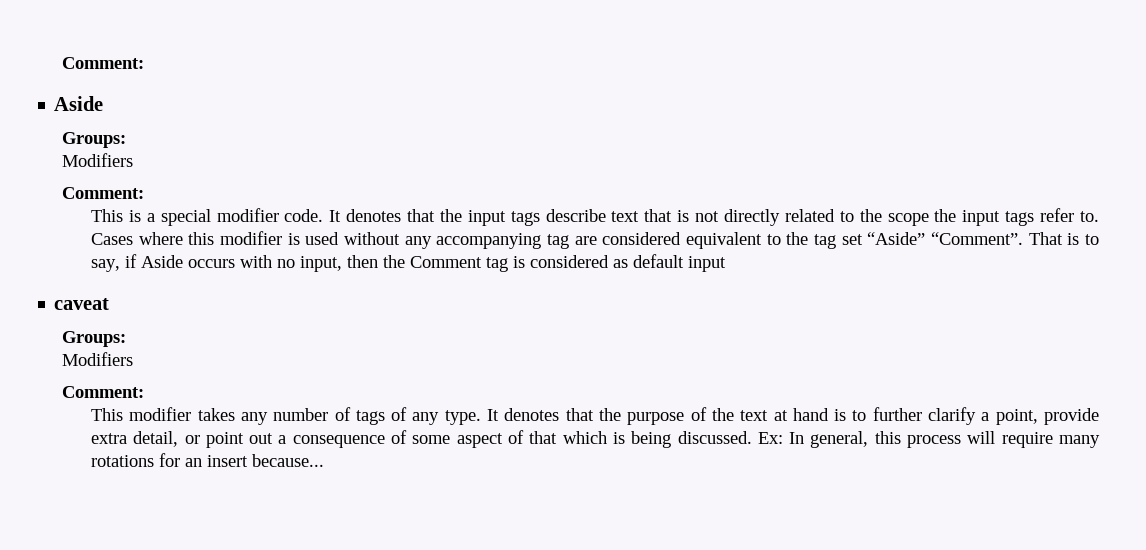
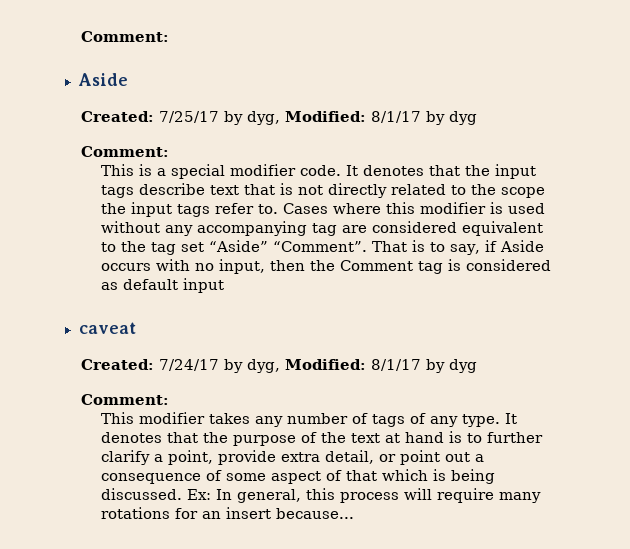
[62,132,127,148] [62,153,134,167] Groups: // Modifiers -> [81,111,478,125] Created: 7/25/17 by dyg, Modified: 8/1/17 by dyg
[62,331,127,347] [62,352,134,366] Groups: // Modifiers -> [81,359,478,373] Created: 7/24/17 by dyg, Modified: 8/1/17 by dyg

